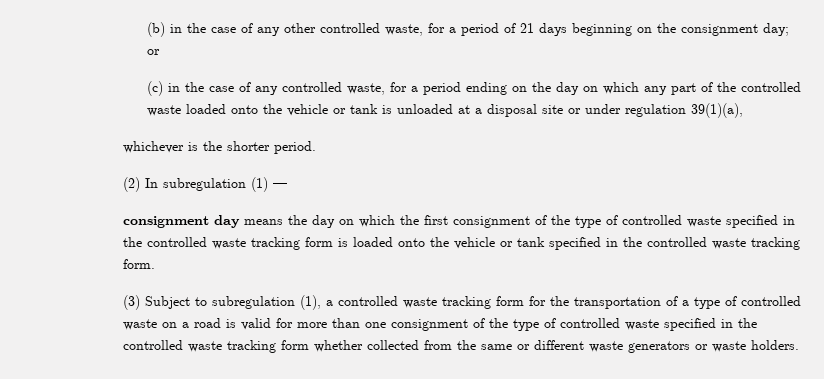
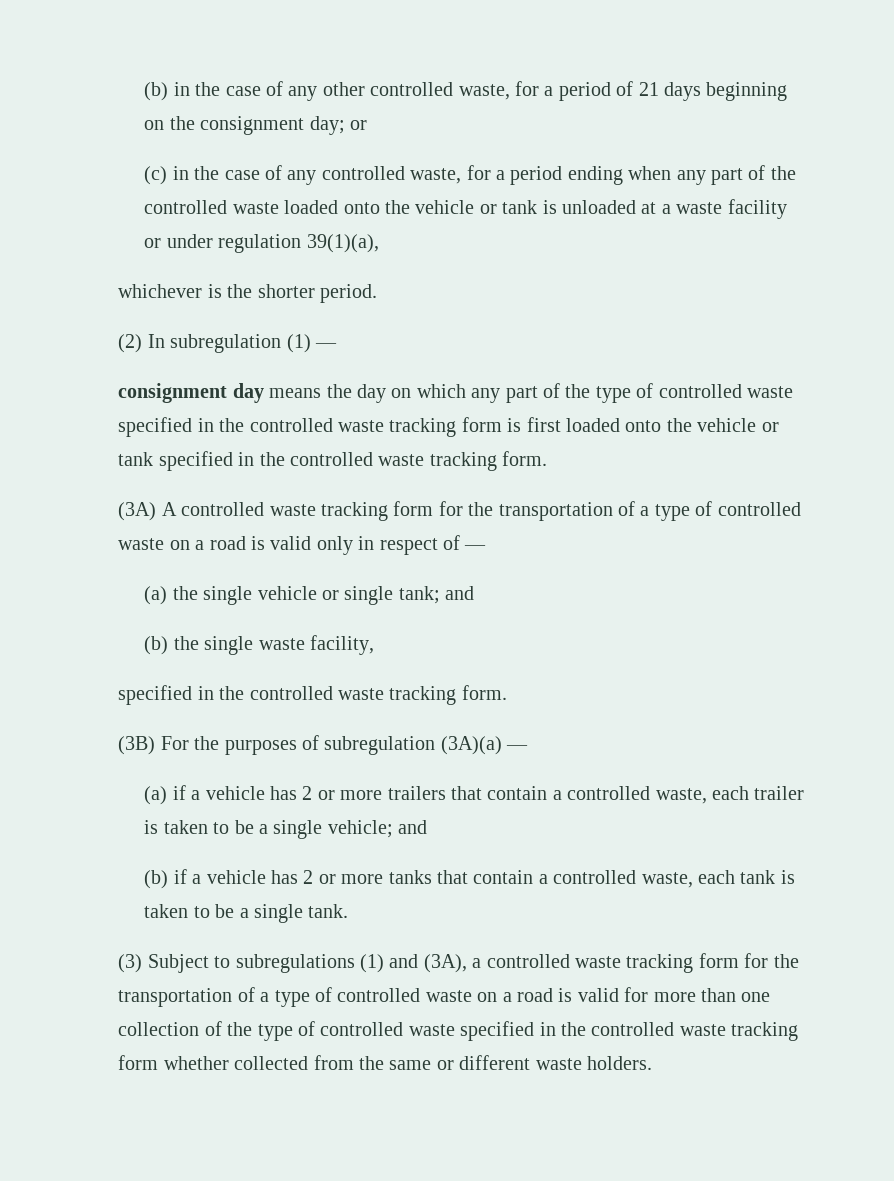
[512,82,640,95] on the day on which -> [628,166,672,180] when
[487,104,564,117] disposal site -> [676,199,787,219] waste facility
[399,215,530,228] the first consignment -> [471,386,538,403] any part
(348, 242) none -> [526,417,561,432] first
(155, 264) none -> [118,501,801,521] [118,535,487,555] [144,586,475,605] [144,635,375,655] [118,685,507,705] [118,735,529,755] [144,785,805,805] [144,820,428,839] [144,869,795,889] [144,904,349,923] // (3A) A controlled waste tracking form for the transportation of a type of controlled waste on a road is valid only in respect of — // (a) the single vehicle or single tank; and // (b) the single waste facility, // specified in the controlled waste tracking form. // (3B) For the purposes of subregulation (3A)(a) — // (a) if a vehicle has 2 or more trailers that contain a controlled waste, each trailer is taken to be a single vehicle; and // (b) if a vehicle has 2 or more tanks that contain a controlled waste, each tank is taken to be a single tank.
[211,295,321,310] subregulation (1), -> [235,954,467,973] subregulations (1) and (3A),
[390,319,468,331] consignment -> [118,1022,200,1036] collection
[627,341,746,353] generators or waste -> (582, 1064) none

